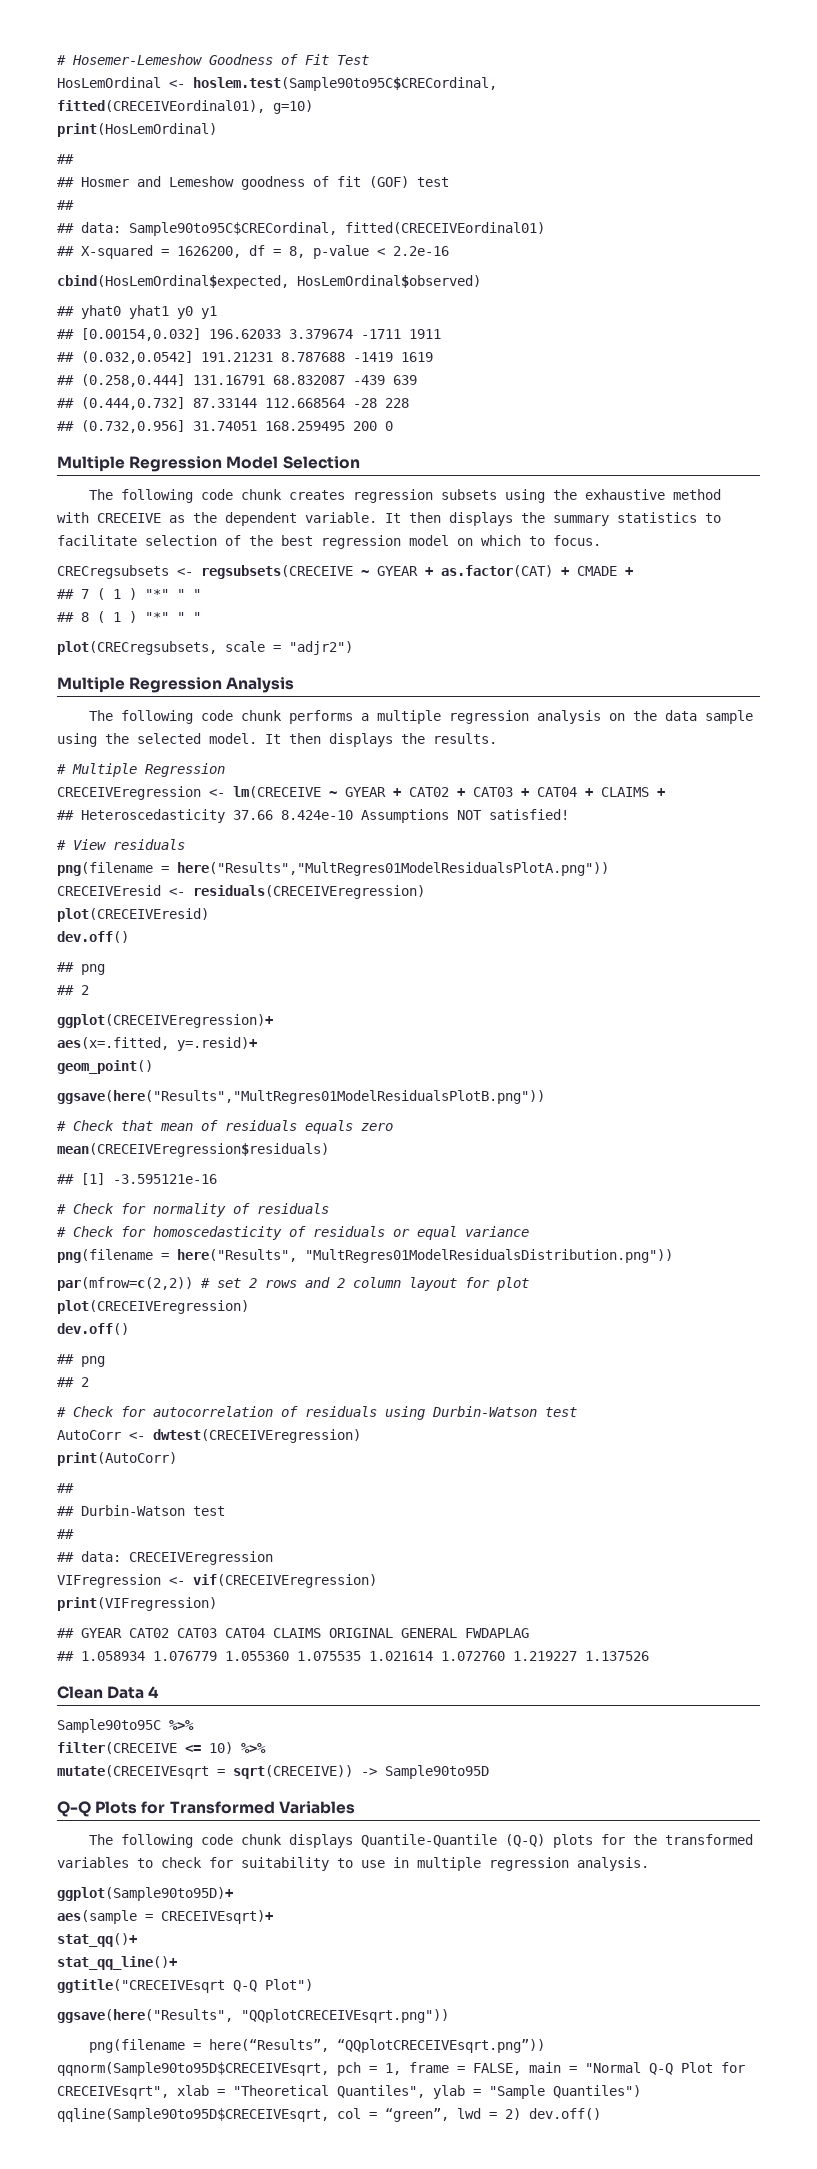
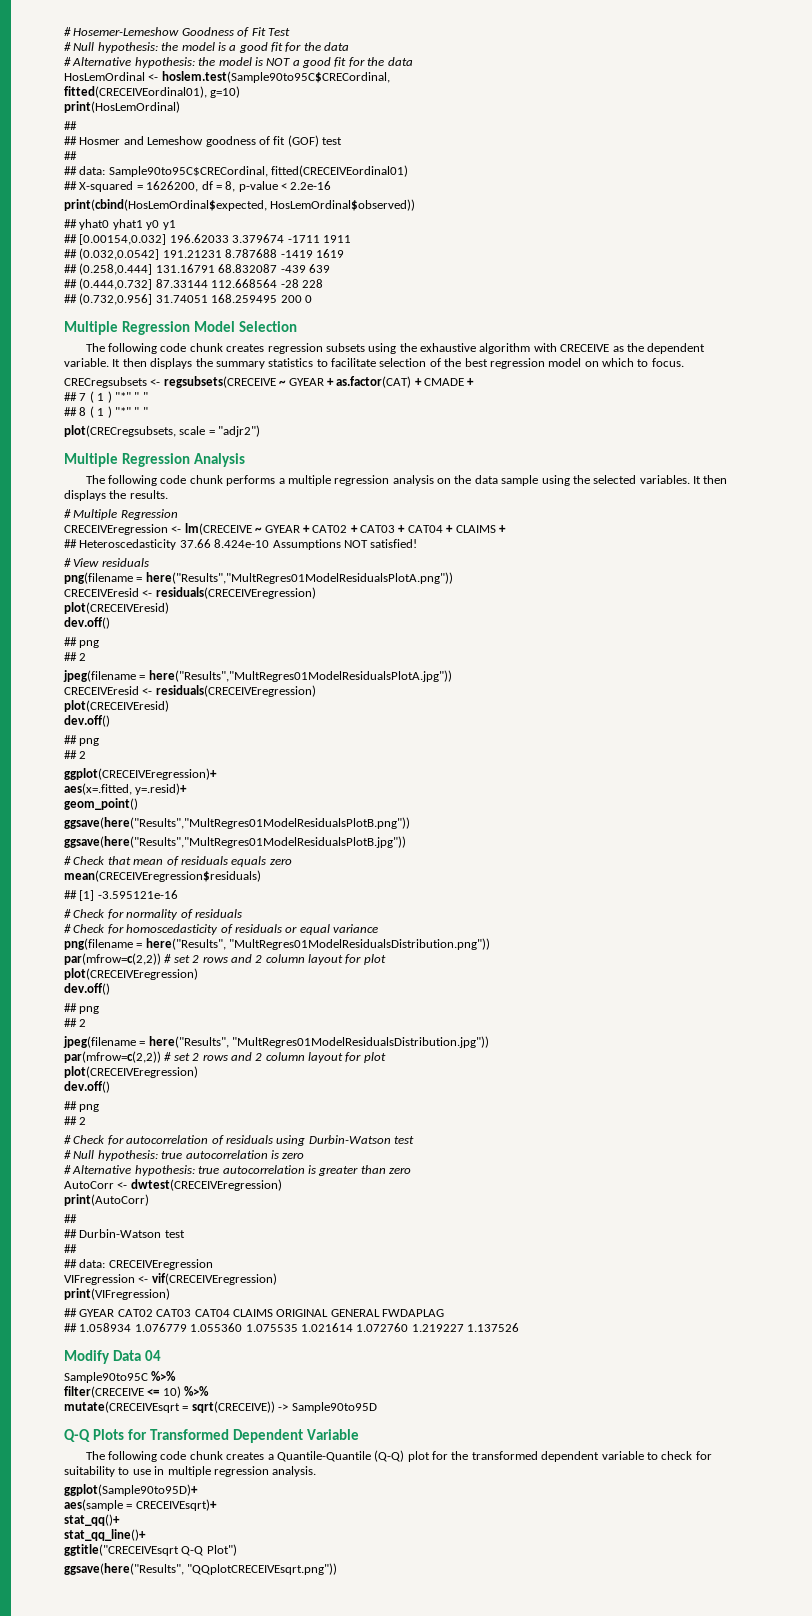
(369, 60) none -> [64,42,350,53] [64,57,413,68] // # Null hypothesis: the model is a good fit for the data // # Alternative hypothesis: the model is NOT a good fit for the data
[57,275,481,289] cbind(HosLemOrdinal$expected, HosLemOrdinal$observed) -> [64,199,416,211] print(cbind(HosLemOrdinal$expected, HosLemOrdinal$observed))
[672,489,721,500] method -> [479,343,531,354] algorithm
[209,733,257,744] model. -> [639,475,690,484] variables.
(89, 990) none -> [63,670,452,682] [64,685,316,697] [64,700,169,712] [64,715,110,727] [64,735,100,746] [64,750,87,759] // jpeg(filename = here("Results","MultRegres01ModelResidualsPlotA.jpg")) // CRECEIVEresid <- residuals(CRECEIVEregression) // plot(CRECEIVEresid) // dev.off() // ## png // ## 2
(545, 1097) none -> [64,836,406,848] // ggsave(here("Results","MultRegres01ModelResidualsPlotB.jpg"))
(89, 1382) none -> [63,1036,490,1048] [64,1051,386,1063] [64,1066,198,1078] [64,1081,110,1093] [64,1101,100,1112] [64,1116,87,1125] // jpeg(filename = here("Results", "MultRegres01ModelResidualsDistribution.jpg")) // par(mfrow=c(2,2)) # set 2 rows and 2 column layout for plot // plot(CRECEIVEregression) // dev.off() // ## png // ## 2
(577, 1412) none -> [64,1150,305,1161] [64,1165,411,1176] // # Null hypothesis: true autocorrelation is zero // # Alternative hypothesis: true autocorrelation is greater than zero
[57,1686,160,1699] Clean Data 4 -> [64,1350,161,1364] Modify Data 04
[278,1801,355,1814] [88,1834,353,1848] Variables // The following code chunk displays -> [232,1429,359,1443] [85,1451,274,1462] Dependent Variable // The following code chunk creates a
[552,1834,593,1848] plots -> [407,1451,430,1462] plot
[57,1857,129,1868] variables -> [541,1451,644,1462] dependent variable
[88,2039,545,2053] [57,2062,745,2076] [57,2085,641,2099] [57,2108,601,2122] // png(filename = here(“Results”, “QQplotCRECEIVEsqrt.png”)) qqnorm(Sample90to95D$CRECEIVEsqrt, pch = 1, frame = FALSE, main = "Normal Q-Q Plot for CRECEIVEsqrt", xlab = "Theoretical Quantiles", ylab = "Sample Quantiles") qqline(Sample90to95D$CRECEIVEsqrt, col = “green”, lwd = 2) dev.off() -> (338, 1569) none

